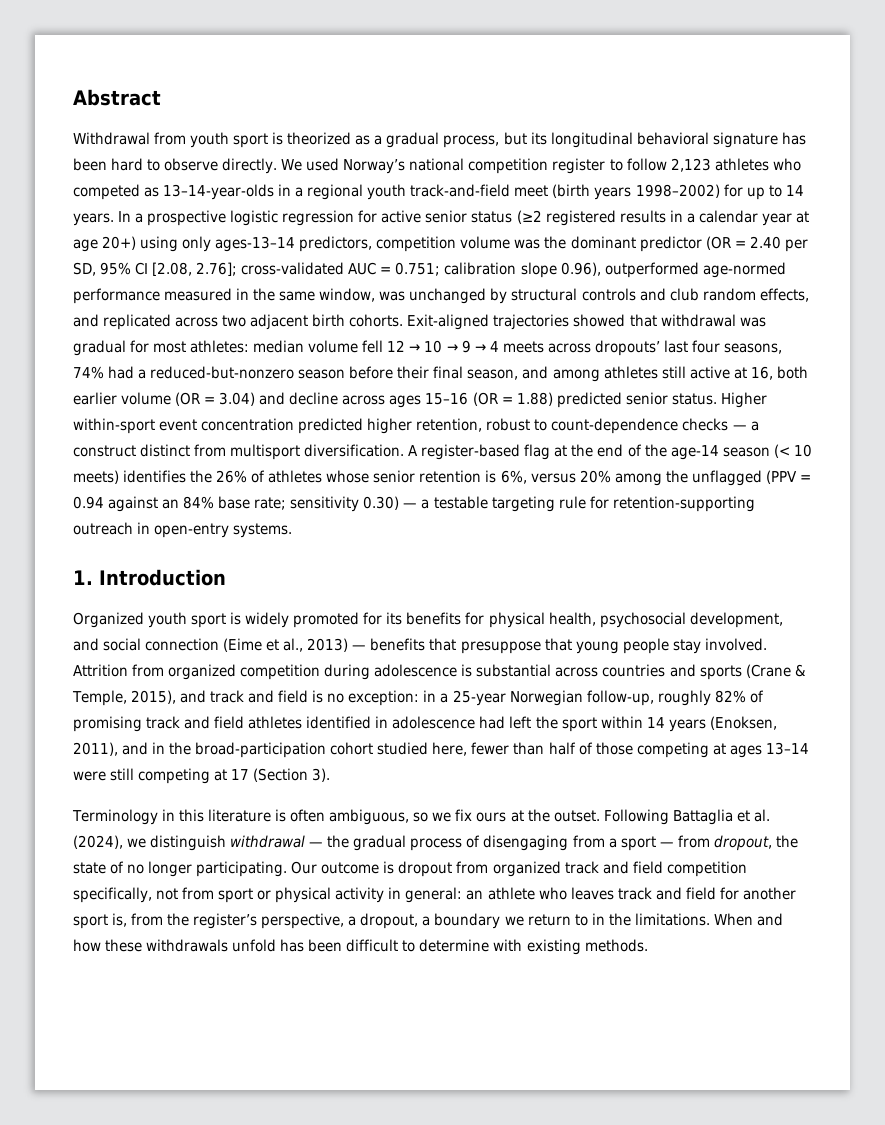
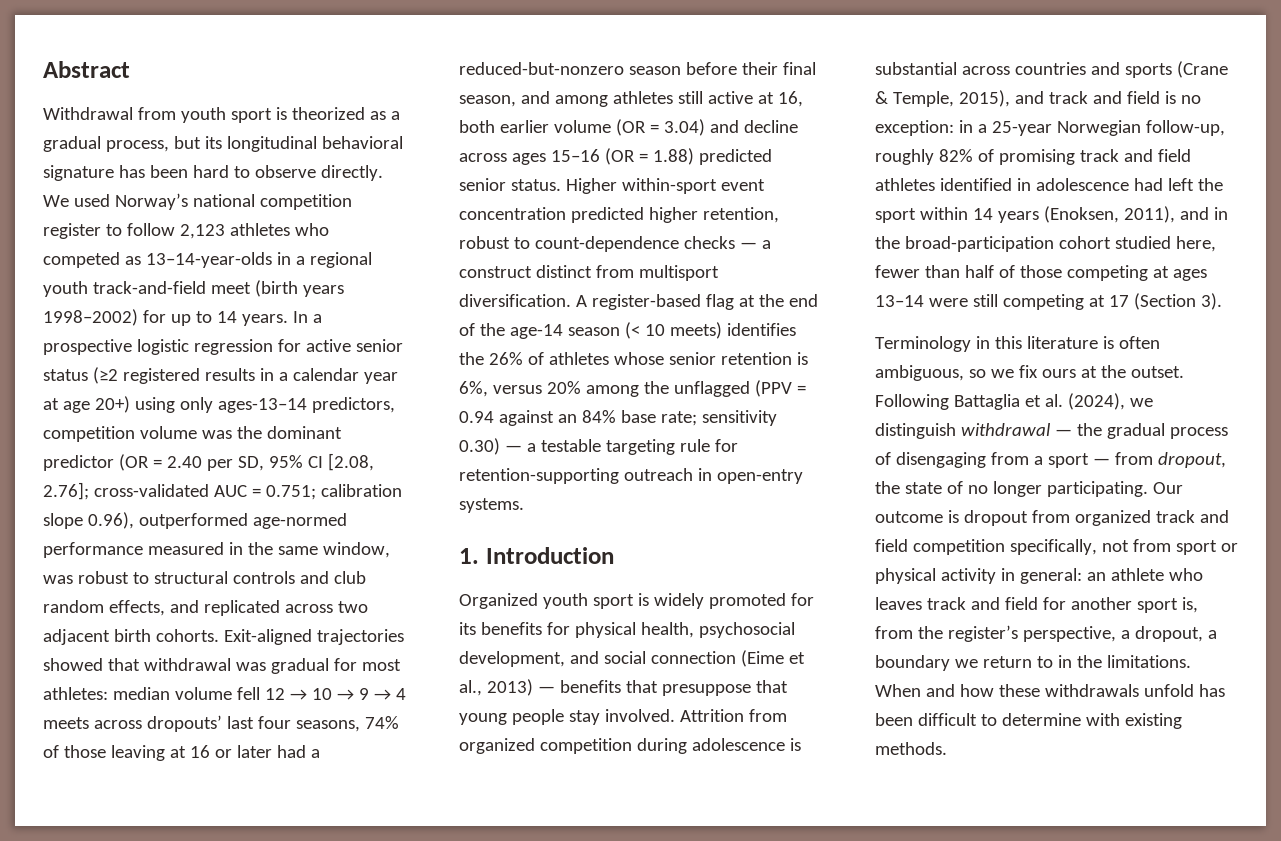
[409,288,508,304] unchanged by -> [77,571,149,584] robust to
(104, 372) none -> [43,745,272,761] of those leaving at 16 or later

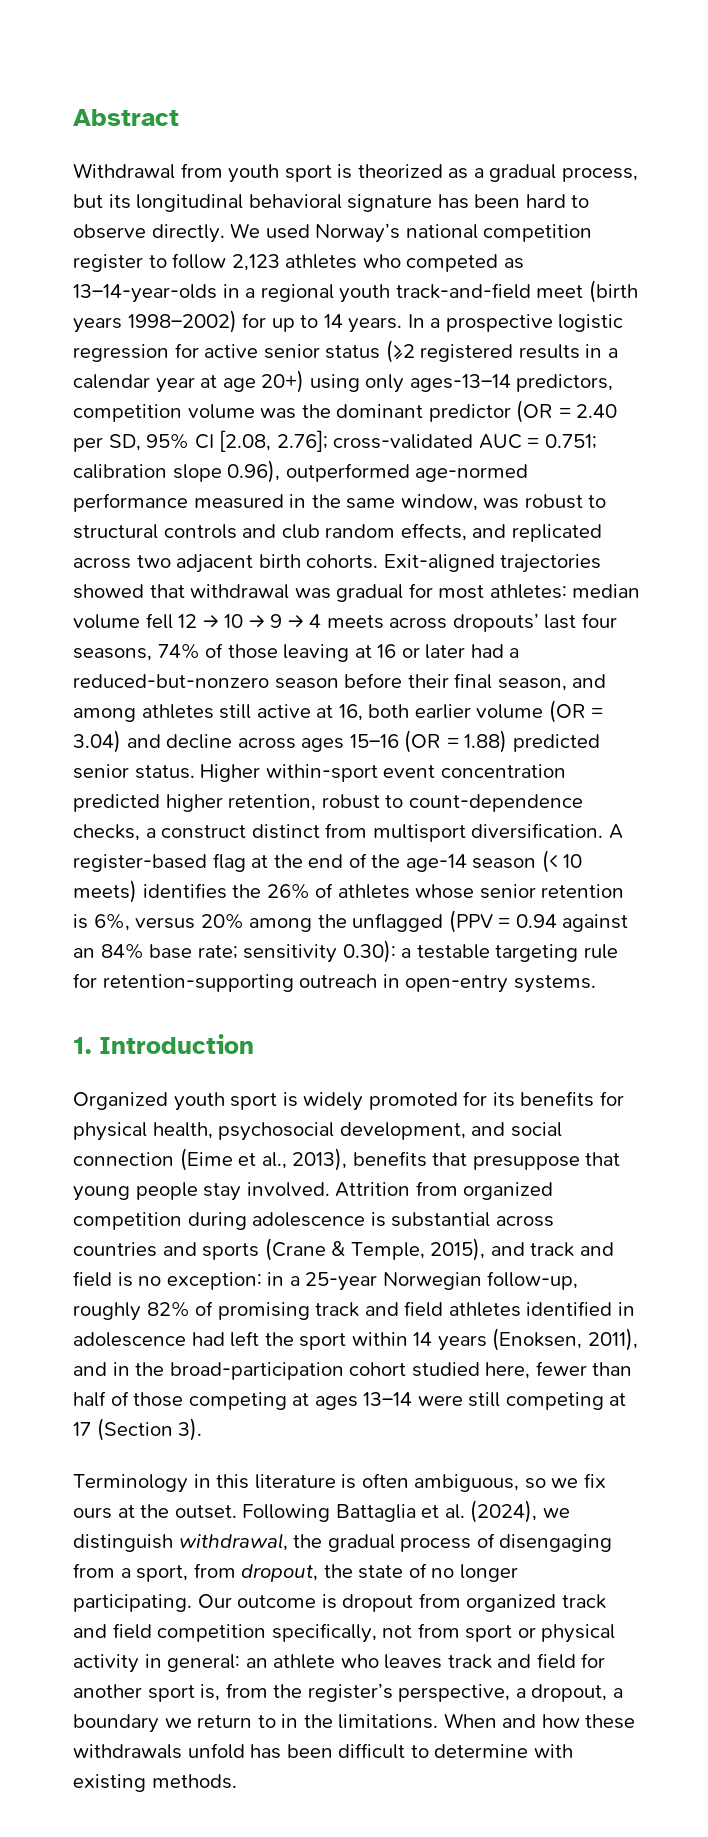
[683,236,757,249] checks — -> [73,824,140,841] checks,
[459,438,522,455] 0.30) — -> [342,940,396,963] 0.30):
[486,679,555,696] 2013) — -> [292,1148,348,1171] 2013),
[960,423,1072,436] withdrawal — -> [178,1533,288,1551] withdrawal,
[1047,453,1110,468] sport — -> [136,1565,189,1582] sport,

